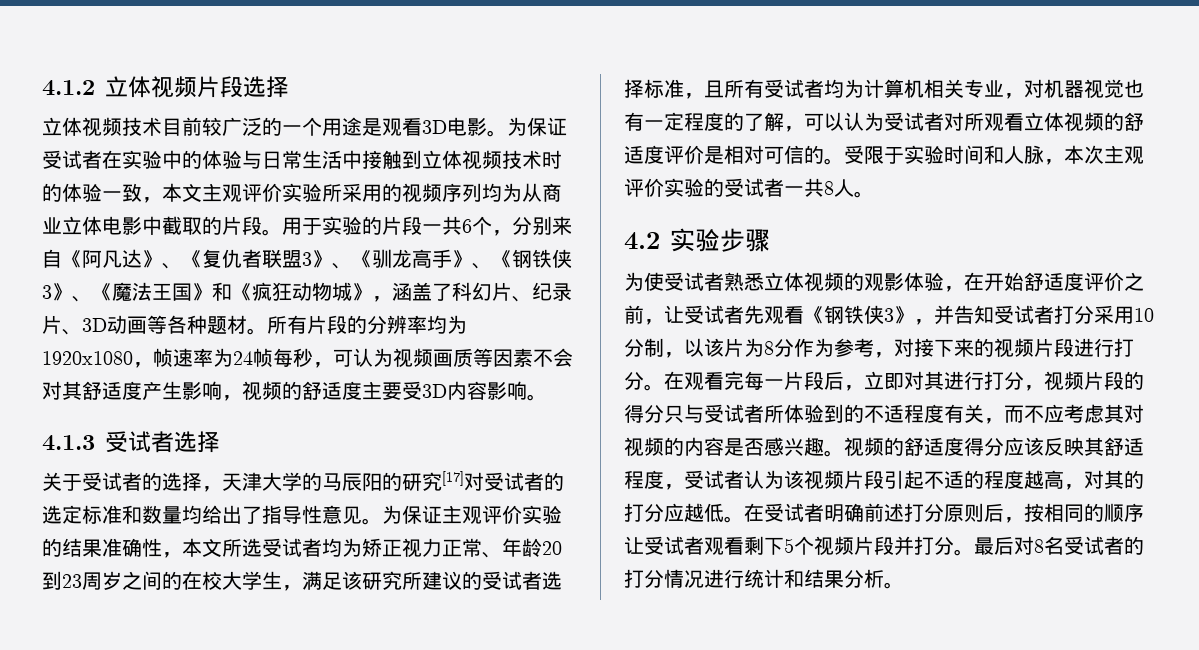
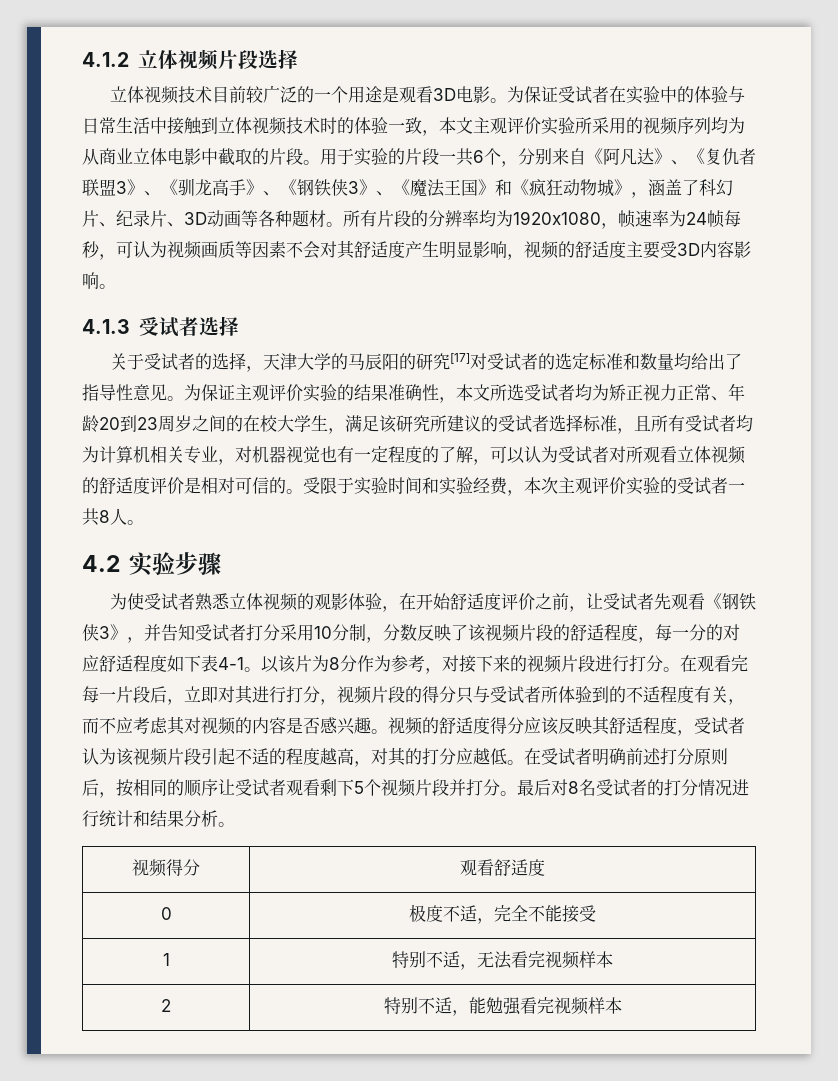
(182, 390) none -> [439,241,473,259] 明显
[1004,145,1044,164] 人脉 -> [439,477,508,495] 实验经费
(684, 355) none -> [383,624,740,643] [82,655,261,672] 分数反映了该视频片段的舒适程度，每一分的对应舒适程度如下表4-1。
(904, 585) none -> [132,859,200,877] [460,859,545,876] [160,907,172,920] [409,904,596,924] [162,953,170,966] [392,951,613,970] [161,999,171,1012] [383,997,622,1016] // 视频得分 | 观看舒适度 // 0 | 极度不适，完全不能接受 // 1 | 特别不适，无法看完视频样本 // 2 | 特别不适，能勉强看完视频样本

